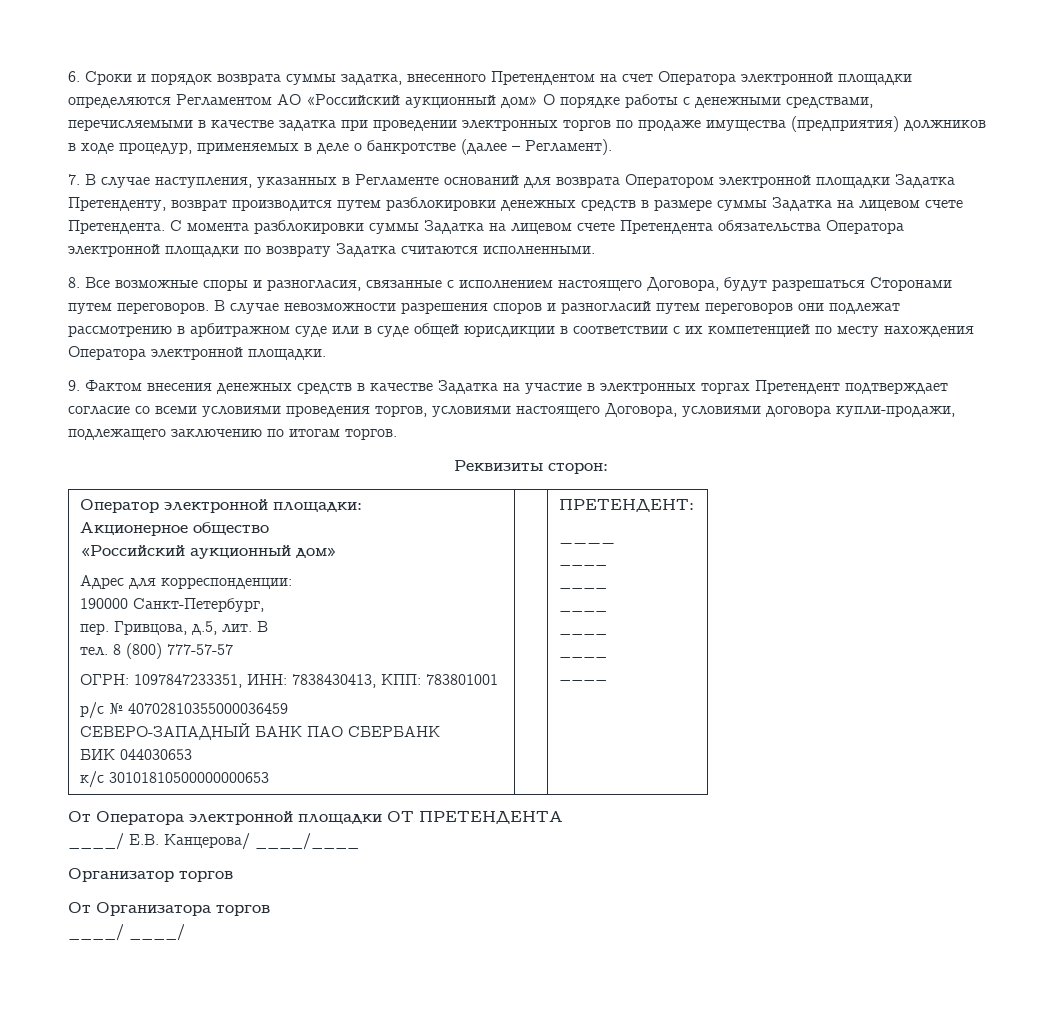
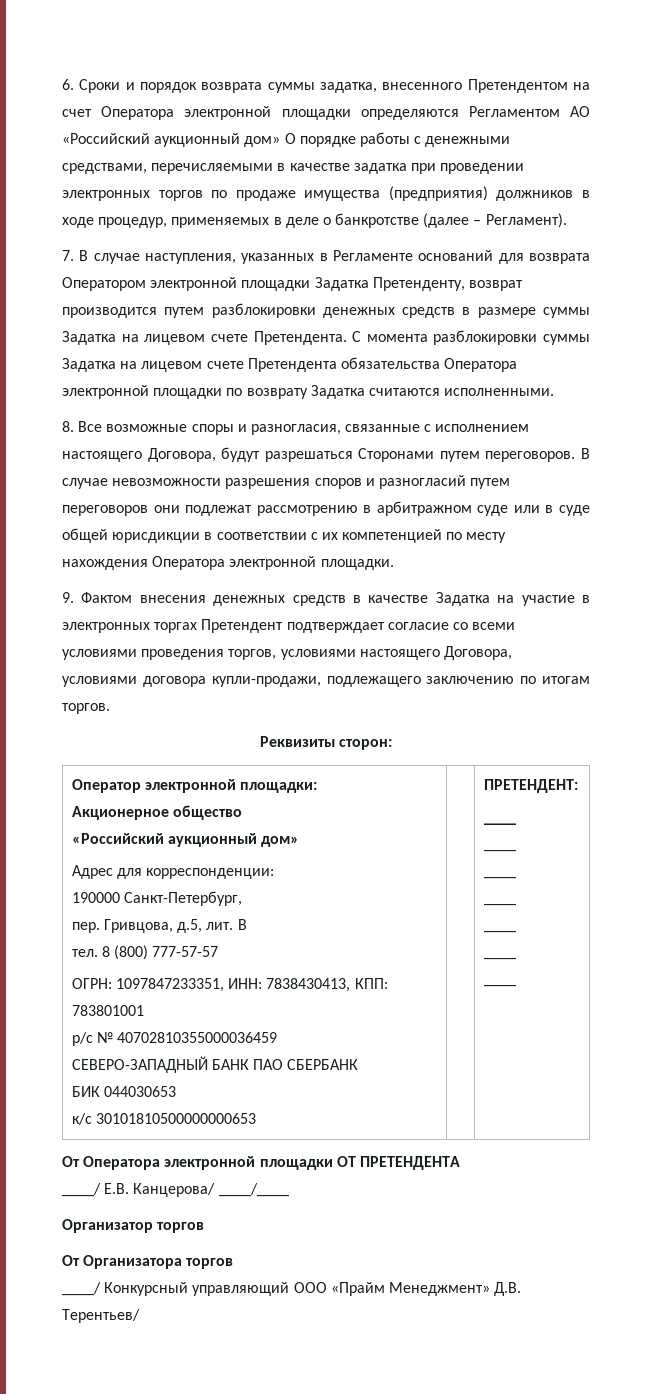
[129,924,185,941] ____/ -> [104,1282,522,1296] [62,1309,140,1323] Конкурсный управляющий ООО «Прайм Менеджмент» Д.В. Терентьев/

